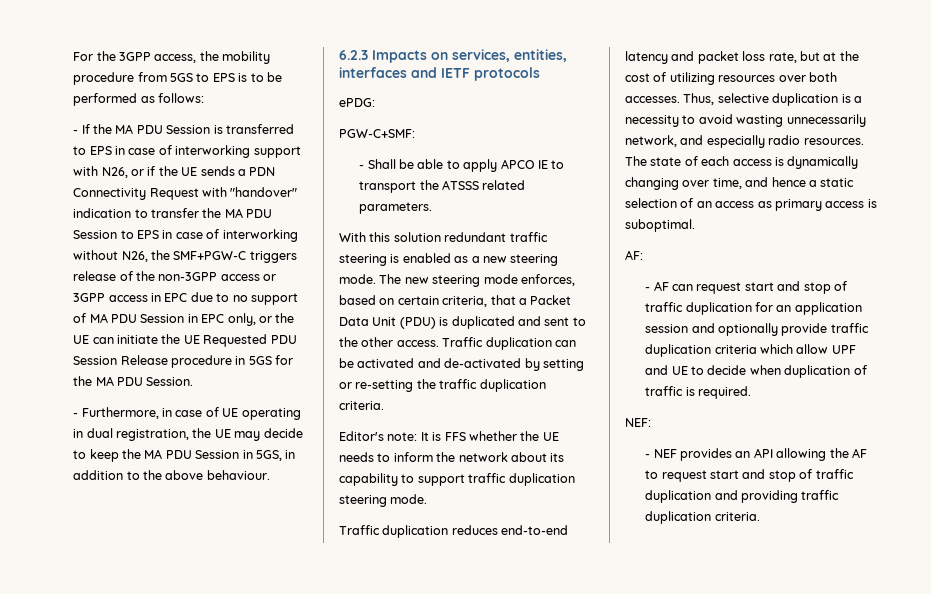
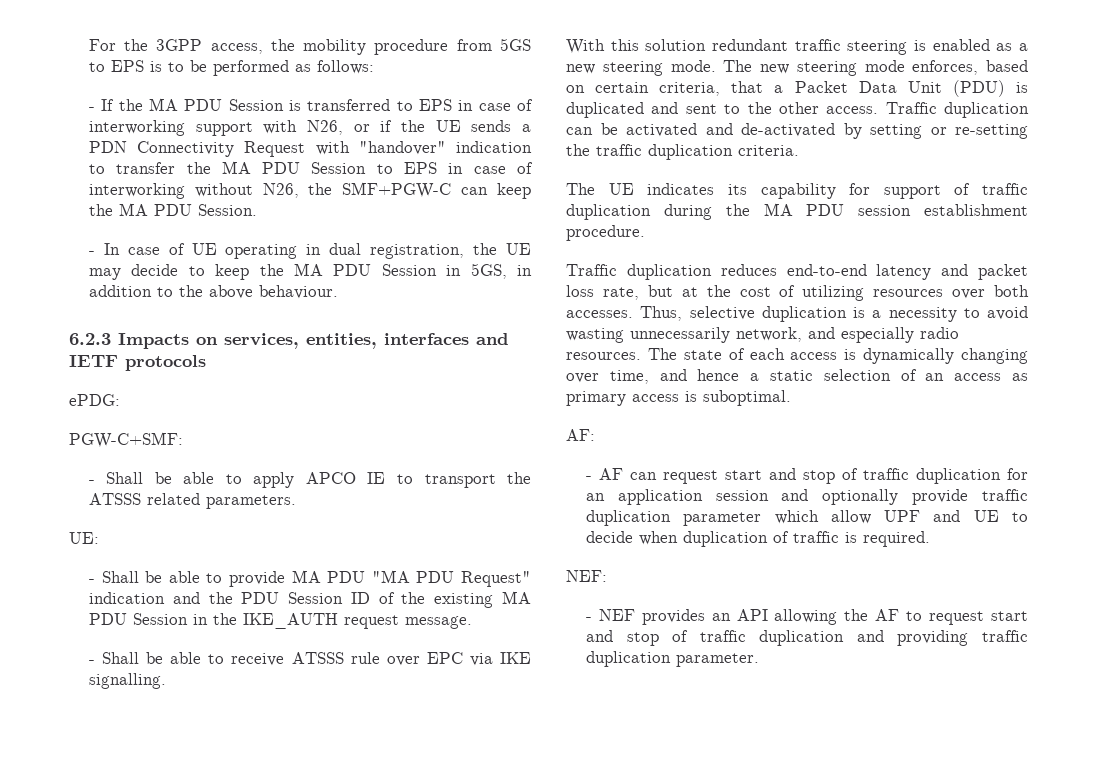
[249,251,297,263] [73,271,277,281] [73,292,298,305] [73,313,295,326] [73,334,297,347] [73,355,294,368] triggers release of the non-3GPP access or 3GPP access in EPC due to no support of MA PDU Session in EPC only, or the UE can initiate the UE Requested PDU Session Release procedure in 5GS for -> [461,183,531,199] can keep
[81,407,173,419] Furthermore, in -> [103,243,120,255] In
(433, 208) none -> [69,532,99,544] [88,570,531,587] [88,591,531,608] [88,613,472,629] [88,652,532,666] [88,673,166,689] // UE: // - Shall be able to provide MA PDU "MA PDU Request" indication and the PDU Session ID of the existing MA PDU Session in the IKE_AUTH request message. // - Shall be able to receive ATSSS rule over EPC via IKE signalling.
[339,431,559,441] [339,452,565,462] [339,473,575,486] [339,494,428,507] Editor's note: It is FFS whether the UE needs to inform the network about its capability to support traffic duplication steering mode. -> [566,183,1028,199] [566,203,1028,220] [566,225,645,241] The UE indicates its capability for support of traffic duplication during the MA PDU session establishment procedure.
[714,345,757,354] criteria -> [683,512,762,526] parameter
[714,512,760,521] criteria. -> [675,653,759,667] parameter.

